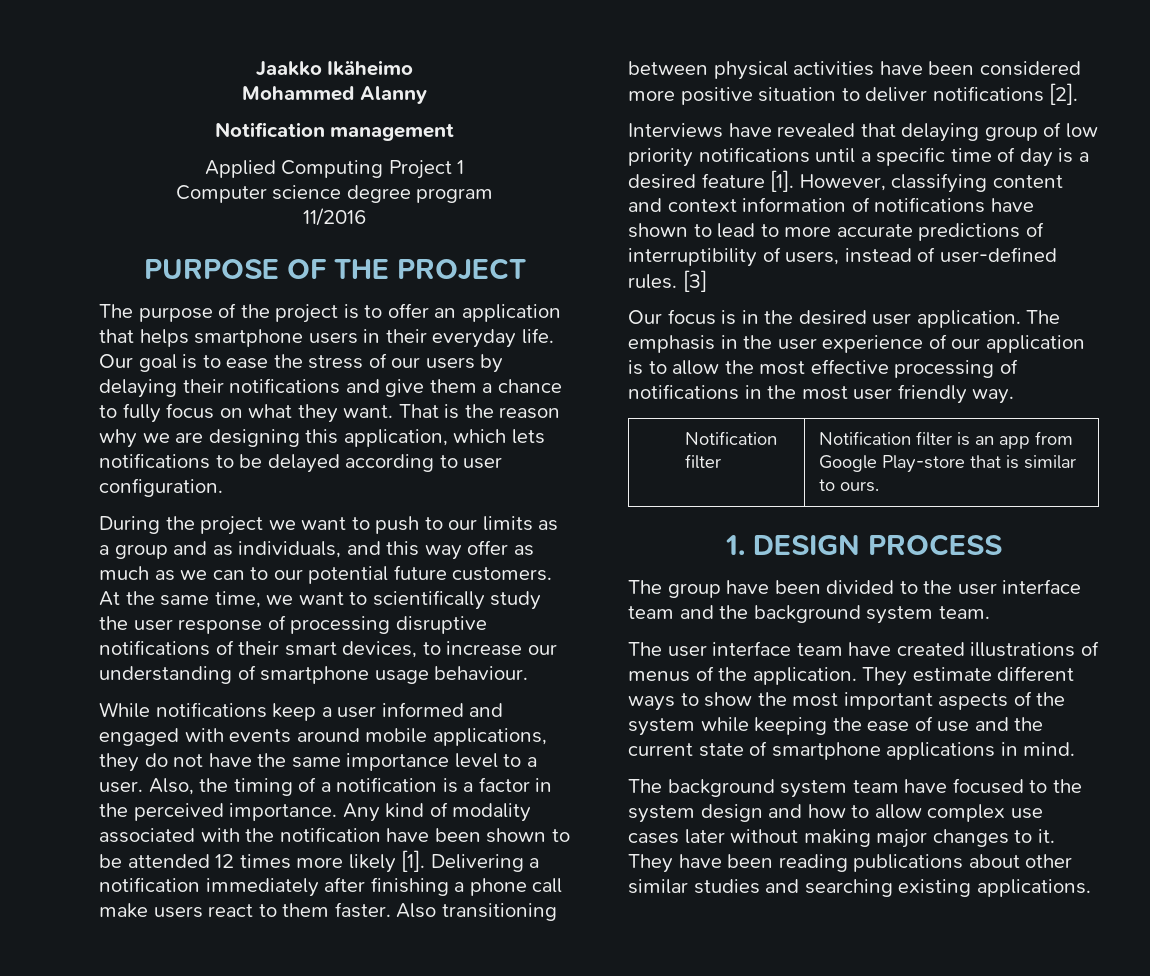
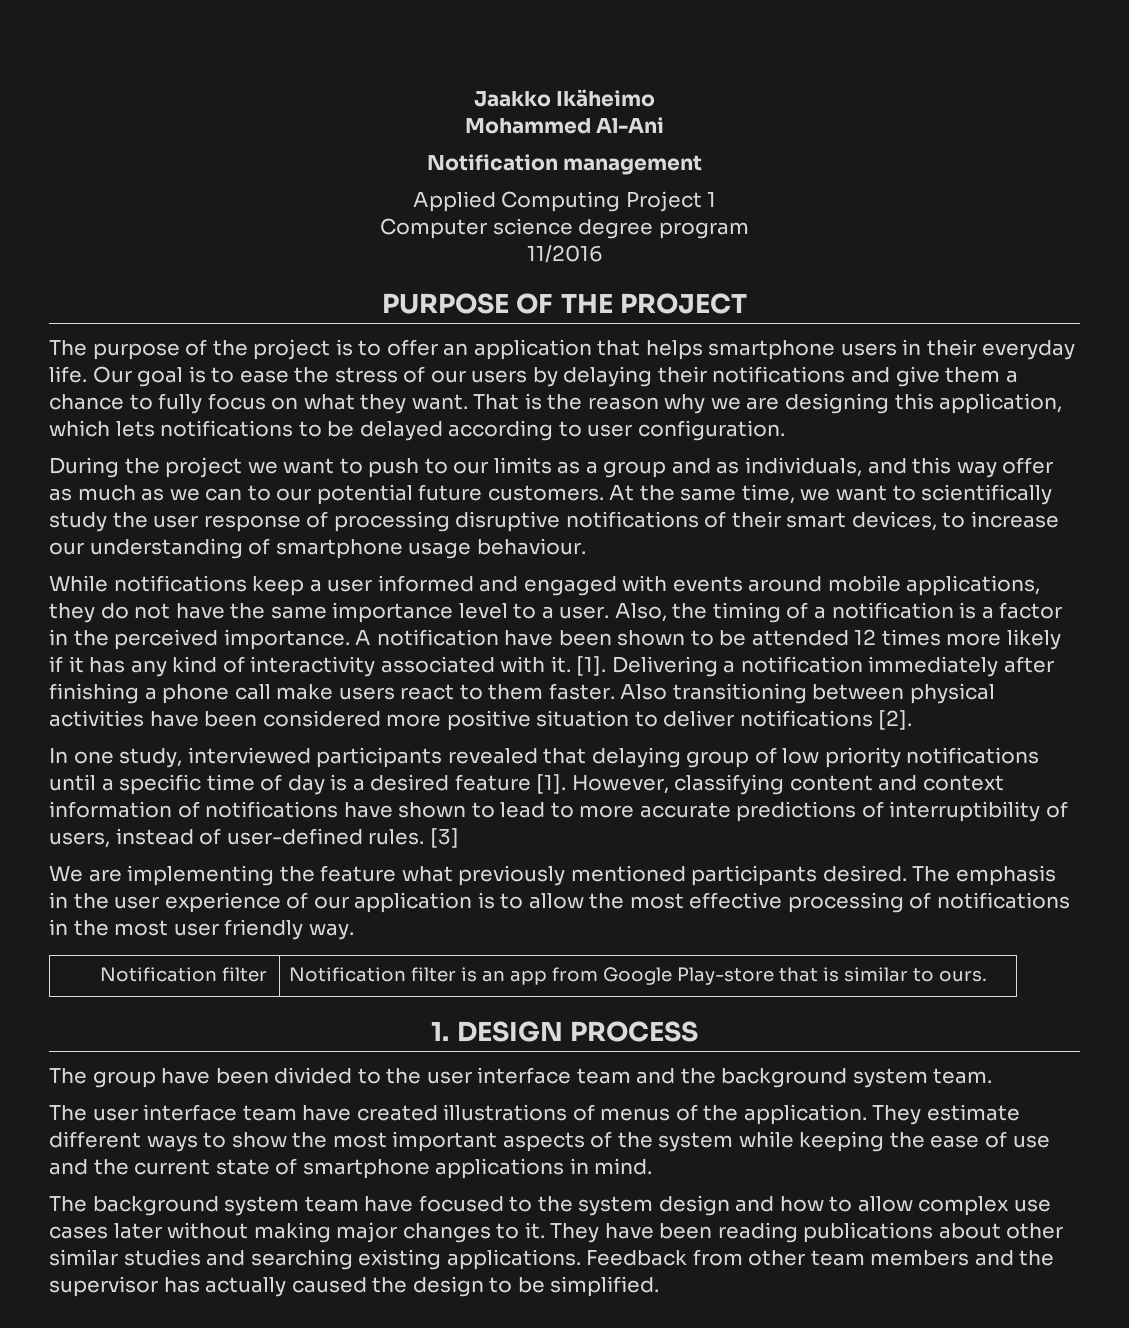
[359,86,427,104] Alanny -> [596,117,665,133] Al-Ani
[342,802,532,822] [99,828,275,843] Any kind of modality associated with the -> [355,630,372,645] A
(396, 863) none -> [49,656,571,677] if it has any kind of interactivity associated with it.
[628,123,772,138] Interviews have -> [49,747,443,768] In one study, interviewed participants
[628,309,1021,328] Our focus is in the desired user application. -> [49,865,907,886] We are implementing the feature what previously mentioned participants desired.
(1091, 888) none -> [586,1249,1055,1266] [49,1276,660,1297] Feedback from other team members and the supervisor has actually caused the design to be simplified.

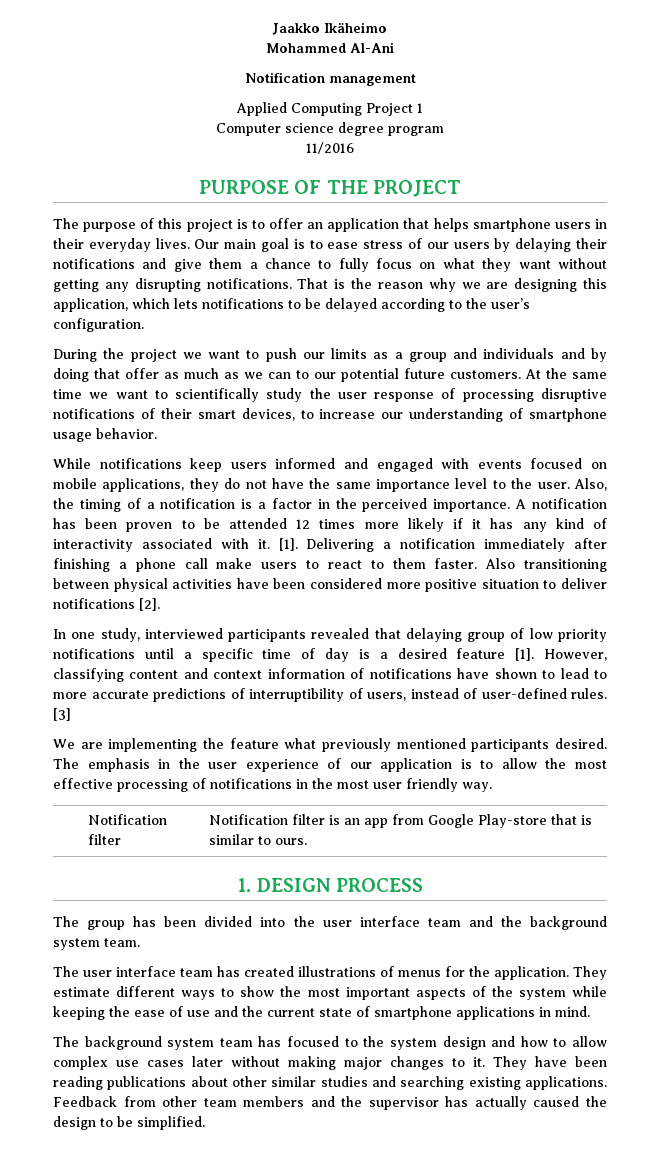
[212,340,248,356] the -> [158,218,183,229] this
[49,366,132,383] life. Our -> [155,238,257,249] lives. Our main
[294,367,330,383] the -> (359, 245) none
[411,394,468,410] want. -> [518,258,607,269] [53,278,292,292] want without getting any disrupting notifications.
[587,424,633,437] user -> [466,298,530,309] the user’s
[424,458,448,474] to -> (297, 355) none
[716,457,997,478] as individuals, and this way -> [483,348,607,362] [53,368,120,382] individuals and by doing that
[741,484,795,504] time, -> [53,389,82,399] time
[476,538,586,555] behaviour. -> [96,428,157,439] behavior.
[309,579,373,592] a user -> [230,462,267,469] users
[748,576,823,592] around -> [530,458,608,469] focused on
[541,606,554,619] a -> [511,478,533,489] the
[504,630,686,646] have been shown -> [53,518,173,532] has been proven
(395, 693) none -> [306,560,319,569] to
[161,1068,211,1084] have -> [133,916,157,927] has
[357,1068,381,1084] to -> [260,917,286,927] into
[302,1105,352,1121] have -> [217,966,240,977] has
[675,1104,698,1121] of -> [445,966,465,977] for
[364,1196,414,1212] have -> [258,1036,282,1047] has

